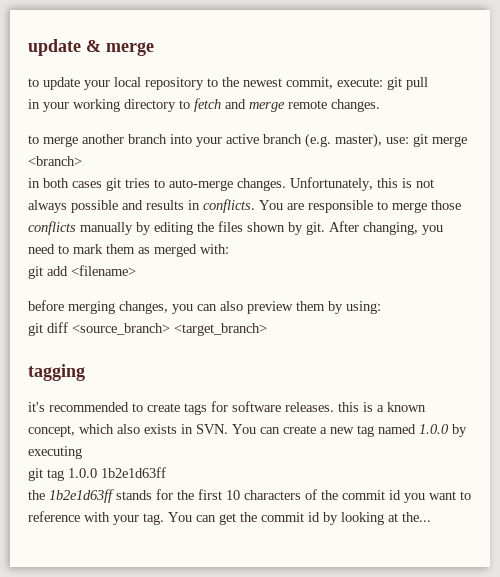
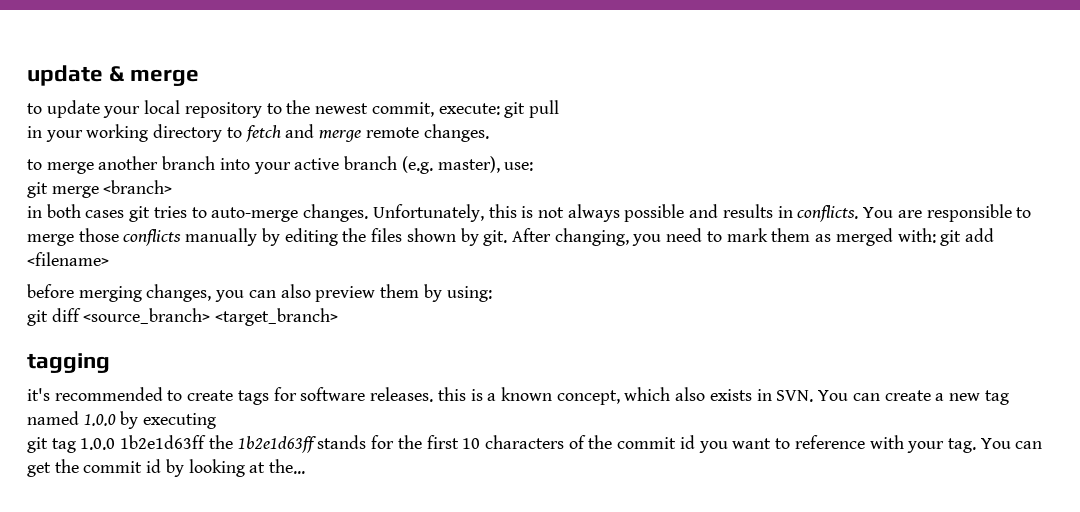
(409, 140) none -> (534, 166) //
(229, 249) // -> (936, 235) none
(166, 472) // -> (207, 442) none

